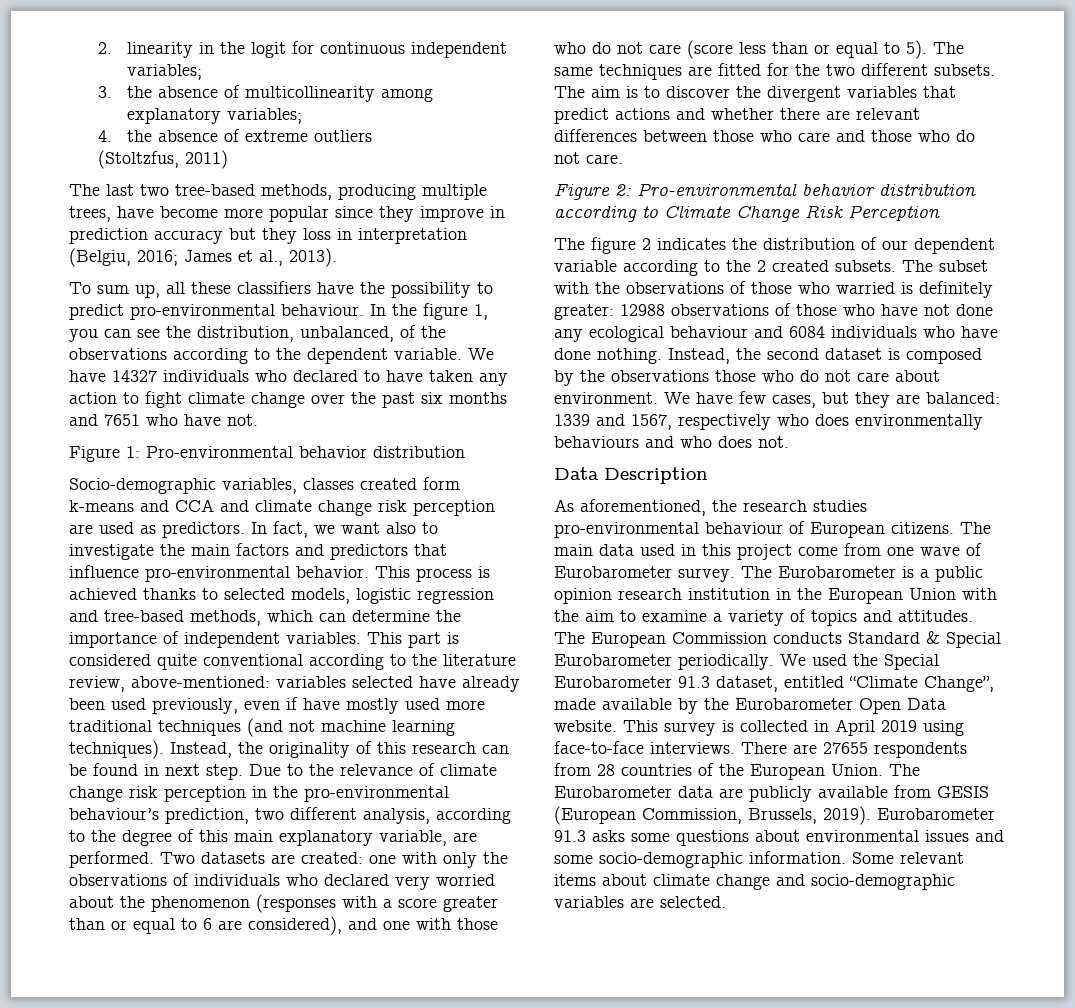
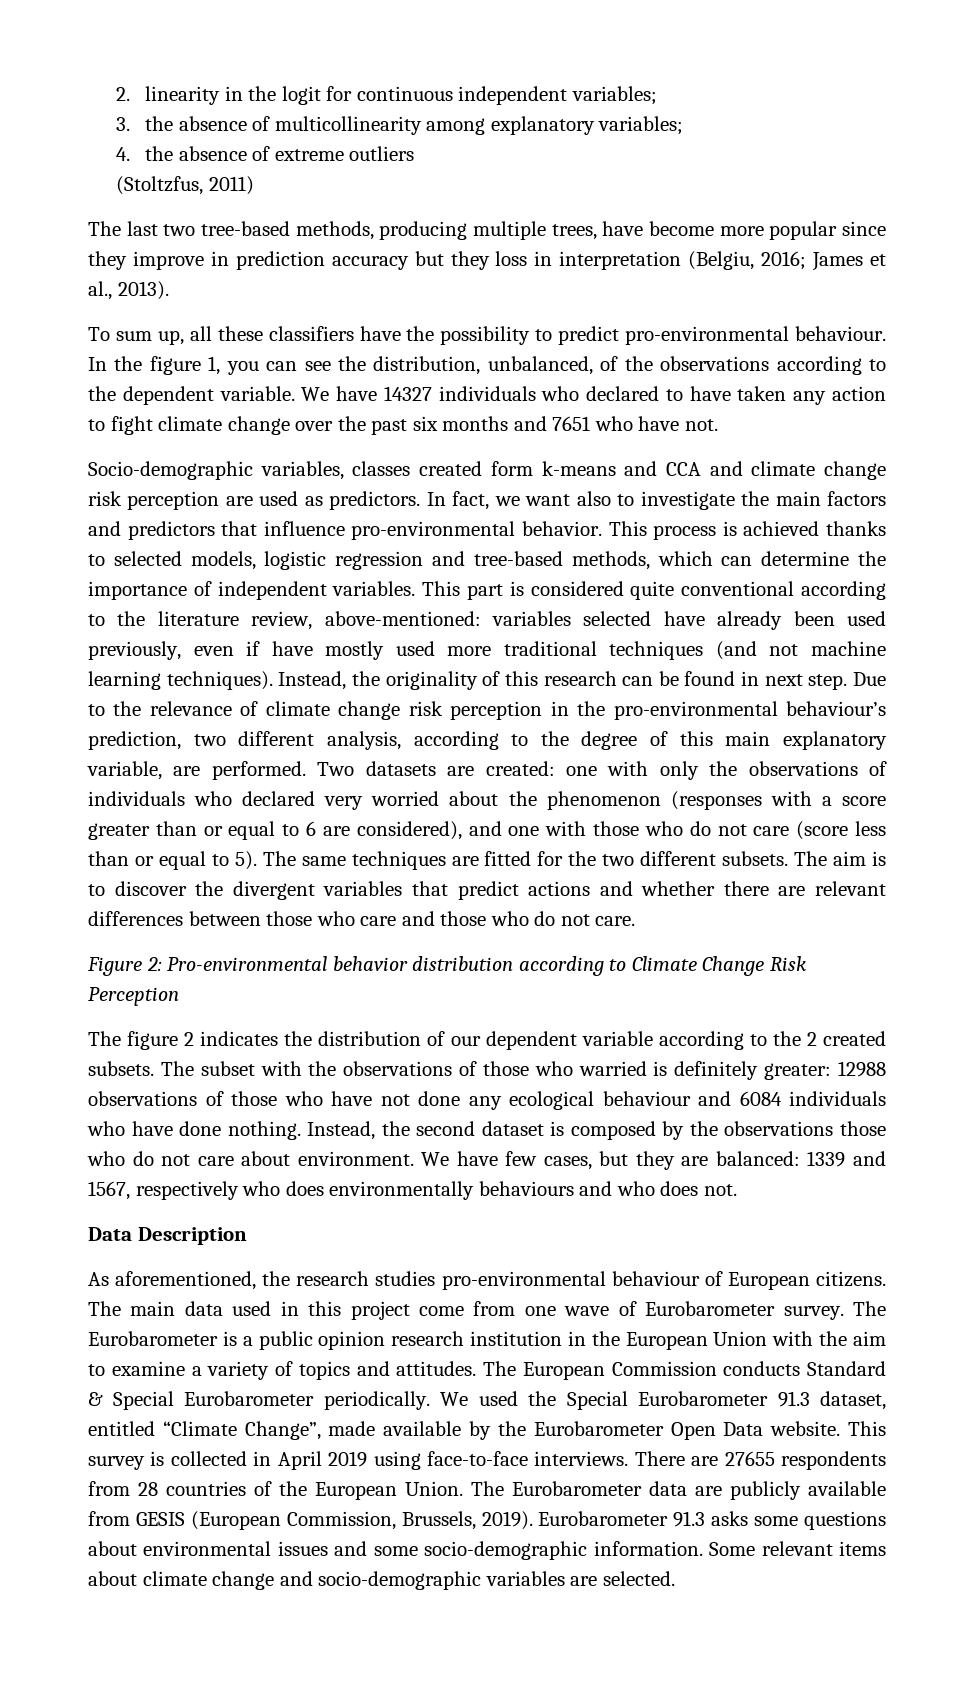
[69,446,465,462] // Figure 1: Pro-environmental behavior distribution -> (718, 425) none

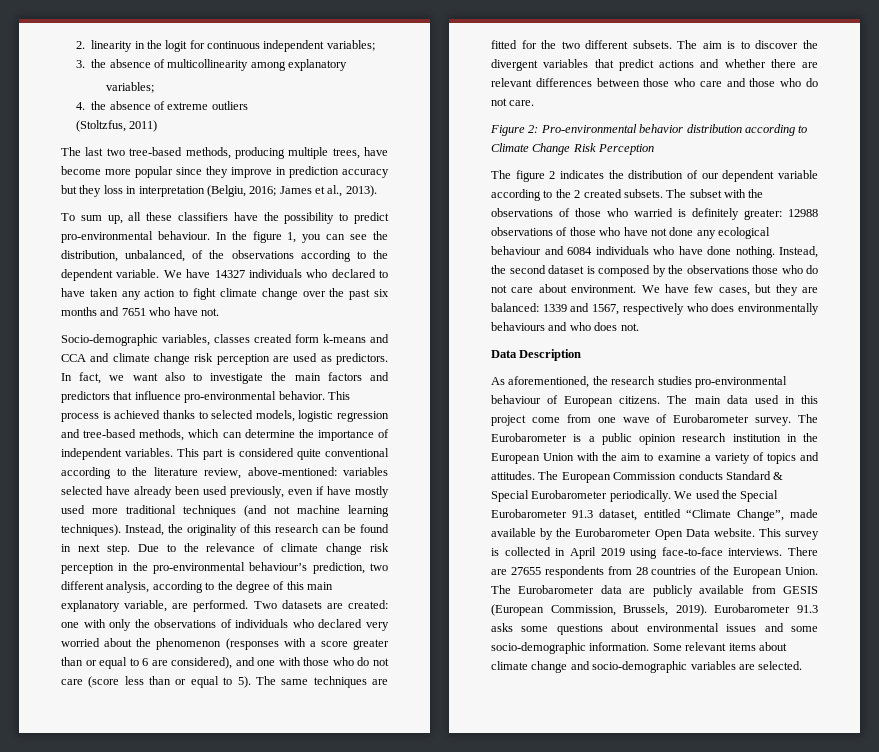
(595, 125) none -> (348, 65) //

